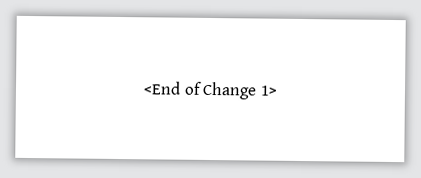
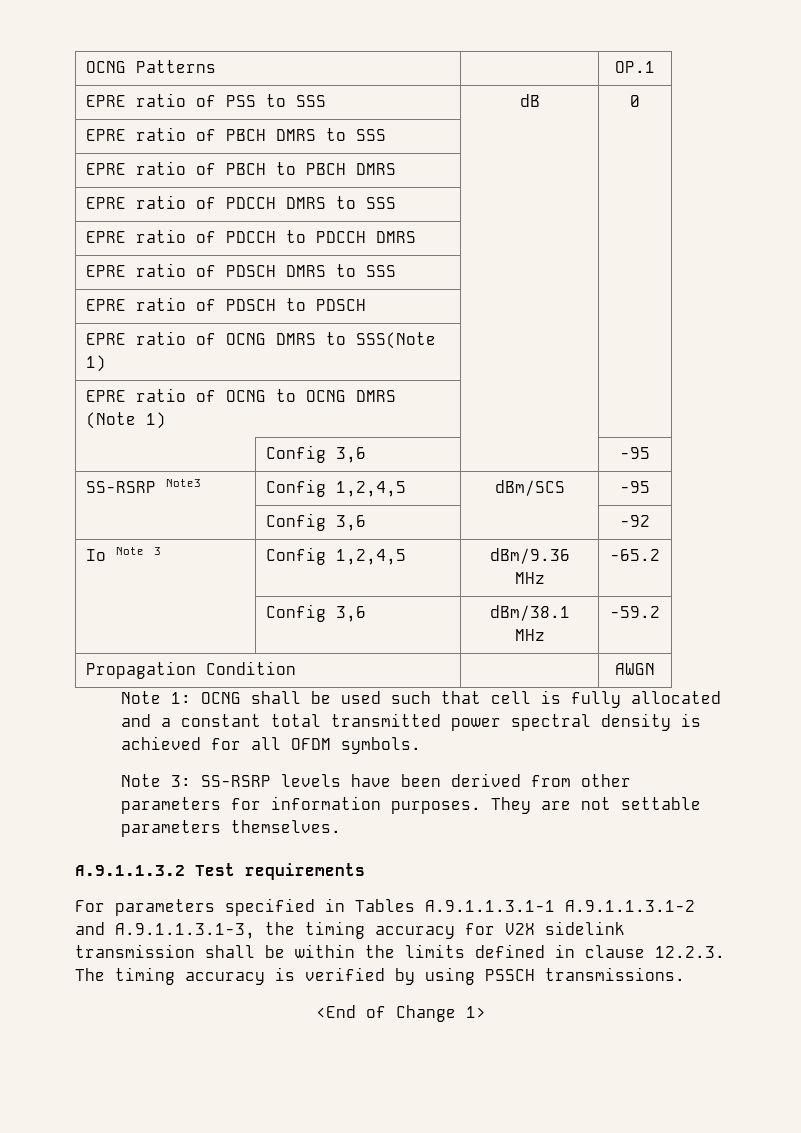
(143, 88) none -> [85,60,216,73] [615,61,655,73] [85,93,326,107] [519,94,540,107] [630,95,640,107] [85,127,386,141] [85,161,396,175] [85,195,396,209] [85,229,416,243] [85,263,396,277] [85,297,366,311] [85,331,436,349] [85,355,106,372] [85,388,396,402] [85,412,166,429] [265,445,366,463] [620,447,650,459] [85,479,201,493] [265,479,406,497] [494,480,565,496] [620,481,650,493] [265,513,366,531] [620,515,650,527] [85,547,161,561] [265,547,406,565] [489,548,570,564] [514,572,545,584] [610,549,660,561] [265,604,366,622] [489,605,570,621] [514,629,545,641] [610,606,660,618] [85,661,296,679] [615,663,655,675] [121,690,722,708] [121,713,702,731] [121,736,422,754] [121,773,632,787] [121,796,702,814] [121,820,342,837] [75,863,365,880] [75,898,695,916] [75,921,625,939] [75,944,725,958] [75,967,685,985] OCNG Patterns | | OP.1 // EPRE ratio of PSS to SSS | dB | 0 // EPRE ratio of PBCH DMRS to SSS | | // EPRE ratio of PBCH to PBCH DMRS | | // EPRE ratio of PDCCH DMRS to SSS | | // EPRE ratio of PDCCH to PDCCH DMRS | | // EPRE ratio of PDSCH DMRS to SSS | | // EPRE ratio of PDSCH to PDSCH | | // EPRE ratio of OCNG DMRS to SSS(Note 1) | | // EPRE ratio of OCNG to OCNG DMRS (Note 1) | | // | Config 3,6 | | -95 // SS-RSRP Note3 | Config 1,2,4,5 | dBm/SCS | -95 // | Config 3,6 | | -92 // Io Note 3 | Config 1,2,4,5 | dBm/9.36 MHz | -65.2 // | Config 3,6 | dBm/38.1 MHz | -59.2 // Propagation Condition | | AWGN // Note 1: OCNG shall be used such that cell is fully allocated and a constant total transmitted power spectral density is achieved for all OFDM symbols. // Note 3: SS-RSRP levels have been derived from other parameters for information purposes. They are not settable parameters themselves. // A.9.1.1.3.2 Test requirements // For parameters specified in Tables A.9.1.1.3.1-1 A.9.1.1.3.1-2 and A.9.1.1.3.1-3, the timing accuracy for V2X sidelink transmission shall be within the limits defined in clause 12.2.3. The timing accuracy is verified by using PSSCH transmissions. //

